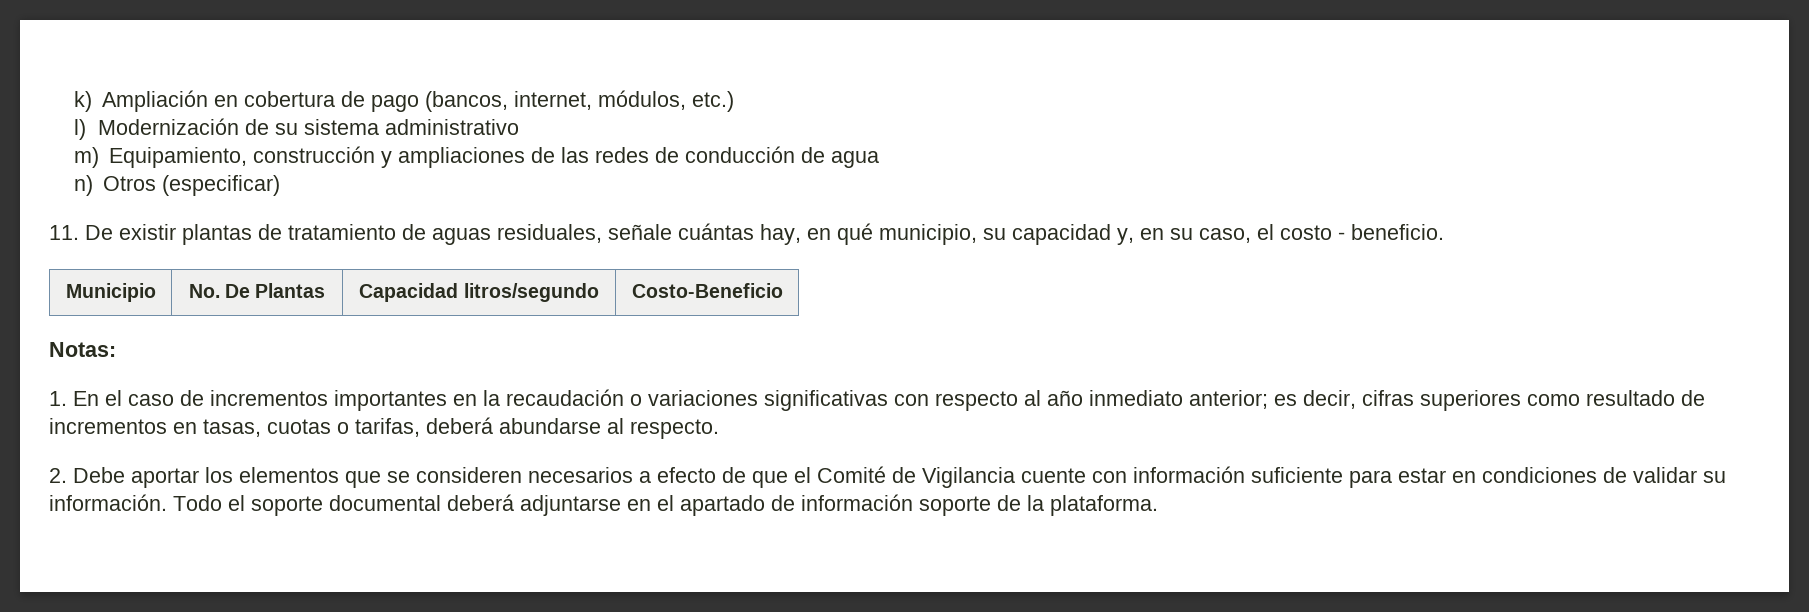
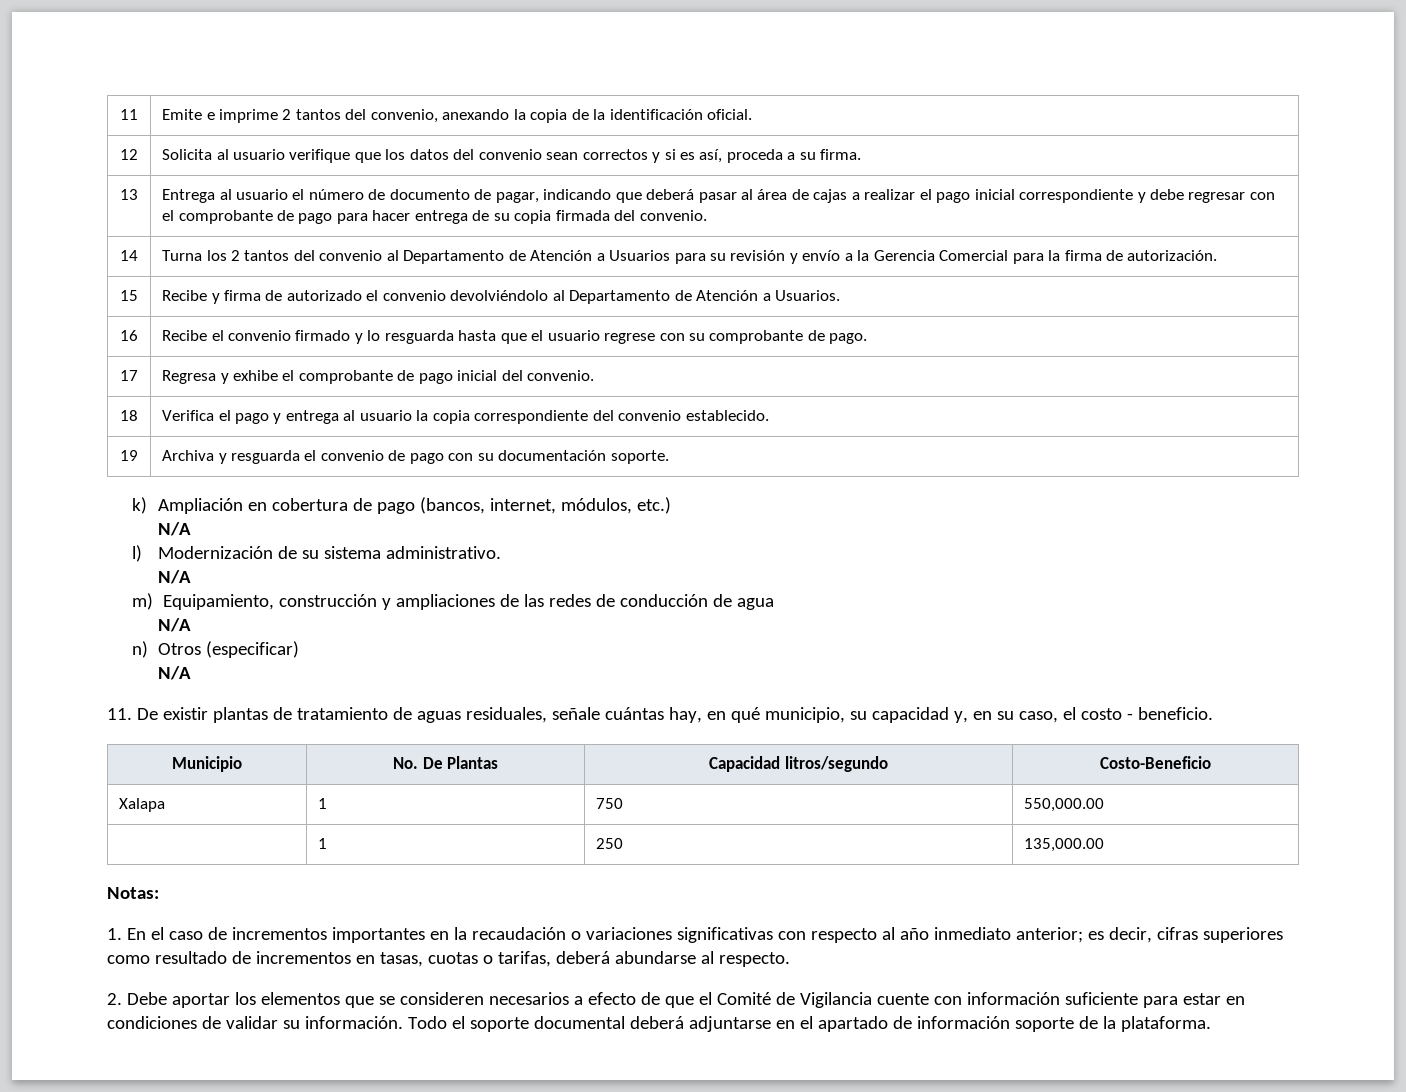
(73, 101) none -> [120,109,138,120] [162,109,752,123] [120,149,138,160] [162,149,862,163] [120,189,138,200] [162,189,1275,203] [162,210,707,224] [120,250,138,261] [162,250,1218,264] [120,290,138,301] [162,290,840,304] [120,330,138,341] [162,330,868,344] [120,370,138,381] [162,370,595,384] [120,410,138,421] [162,410,769,424] [120,450,138,461] [162,450,669,464] 11 | Emite e imprime 2 tantos del convenio, anexando la copia de la identificación oficial. // 12 | Solicita al usuario verifique que los datos del convenio sean correctos y si es así, proceda a su firma. // 13 | Entrega al usuario el número de documento de pagar, indicando que deberá pasar al área de cajas a realizar el pago inicial correspondiente y debe regresar con el comprobante de pago para hacer entrega de su copia firmada del convenio. // 14 | Turna los 2 tantos del convenio al Departamento de Atención a Usuarios para su revisión y envío a la Gerencia Comercial para la firma de autorización. // 15 | Recibe y firma de autorizado el convenio devolviéndolo al Departamento de Atención a Usuarios. // 16 | Recibe el convenio firmado y lo resguarda hasta que el usuario regrese con su comprobante de pago. // 17 | Regresa y exhibe el comprobante de pago inicial del convenio. // 18 | Verifica el pago y entrega al usuario la copia correspondiente del convenio establecido. // 19 | Archiva y resguarda el convenio de pago con su documentación soporte. //
(735, 101) none -> [157,522,191,536] // N/A
[385,119,520,135] administrativo -> [385,546,501,559] [157,570,191,584] administrativo. // N/A
(880, 159) none -> [157,618,191,632] // N/A
(281, 185) none -> [157,666,191,680] // N/A
(783, 290) none -> [119,798,166,812] [318,798,328,809] [596,798,624,809] [1024,798,1105,812] [318,838,328,849] [596,838,624,849] [1024,838,1105,852] // Xalapa | 1 | 750 | 550,000.00 // | 1 | 250 | 135,000.00

